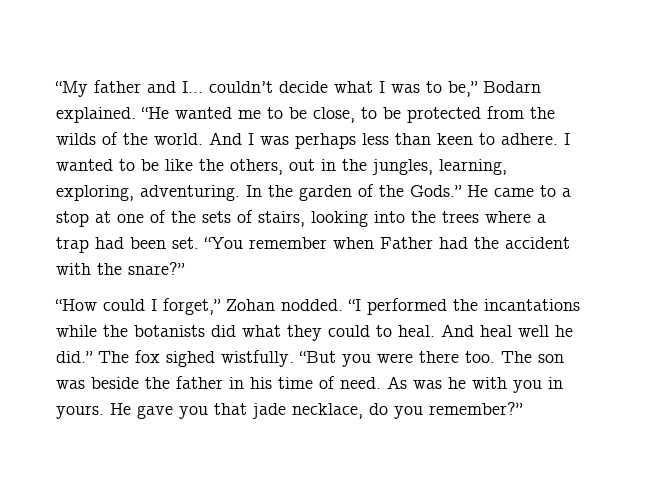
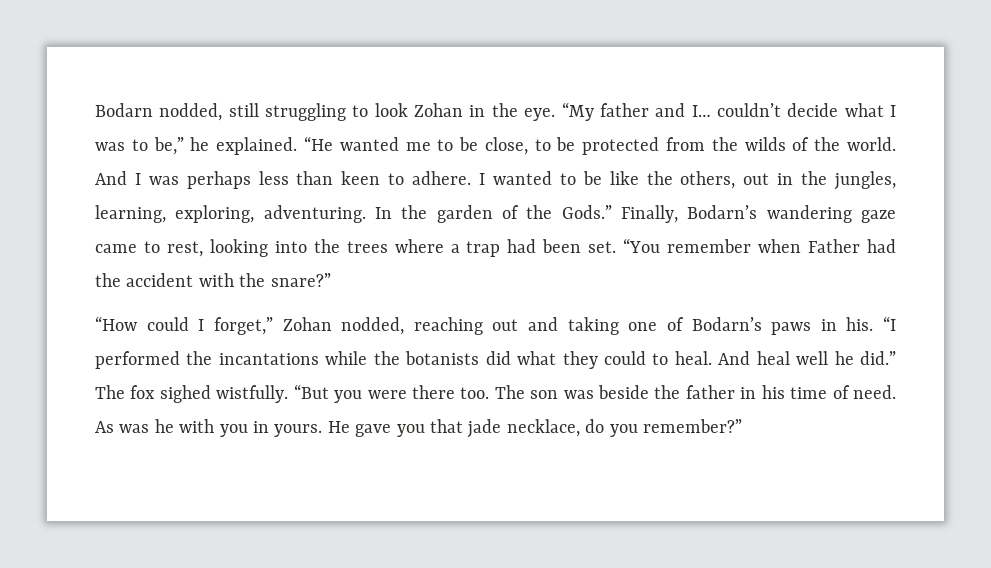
(55, 89) none -> [95,103,556,121] Bodarn nodded, still struggling to look Zohan in the eye.
[483,81,541,93] Bodarn -> [190,137,210,151] he
[467,185,571,197] [56,210,305,227] He came to a stop at one of the sets of stairs, -> [620,205,896,223] [95,241,203,257] Finally, Bodarn’s wandering gaze came to rest,
[281,299,343,311] nodded. -> [341,317,874,335] nodded, reaching out and taking one of Bodarn’s paws in his.

